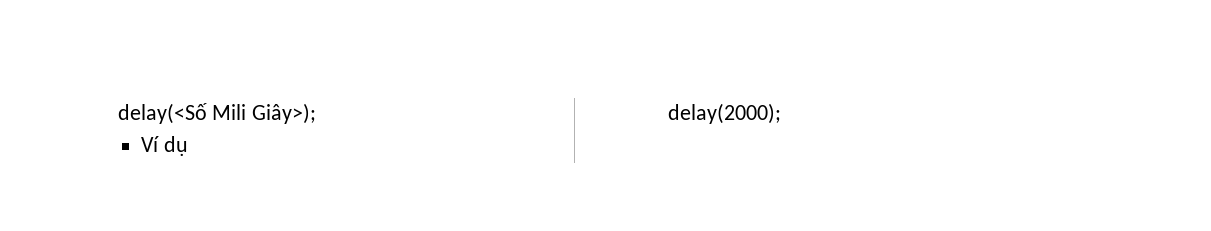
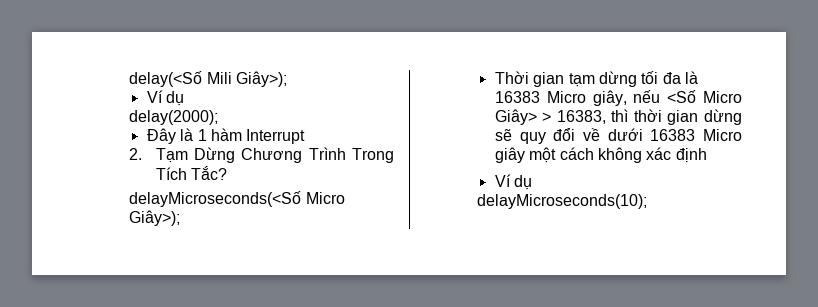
(781, 113) none -> [146,128,306,144] [129,147,394,163] [155,166,228,180] [129,191,345,207] [129,210,181,226] [494,71,698,87] [494,90,742,106] [494,109,742,125] [494,128,742,144] [494,147,707,163] [494,174,533,190] [477,194,648,209] // Đây là 1 hàm Interrupt // 2. Tạm Dừng Chương Trình Trong Tích Tắc? // delayMicroseconds(<Số Micro Giây>); // Thời gian tạm dừng tối đa là 16383 Micro giây, nếu <Số Micro Giây> > 16383, thì thời gian dừng sẽ quy đổi về dưới 16383 Micro giây một cách không xác định // Ví dụ // delayMicroseconds(10);

